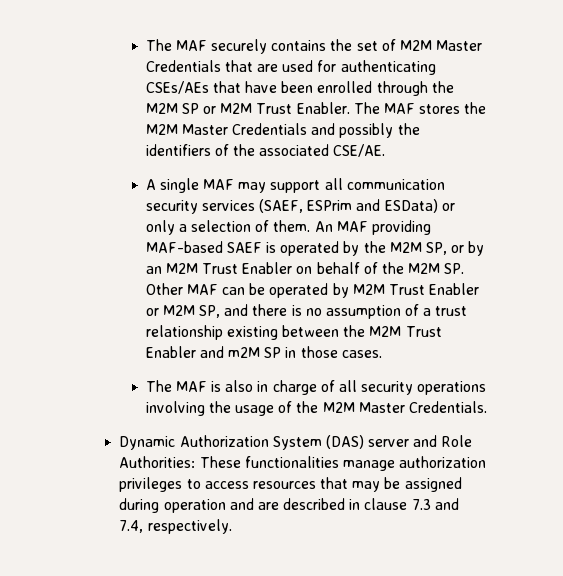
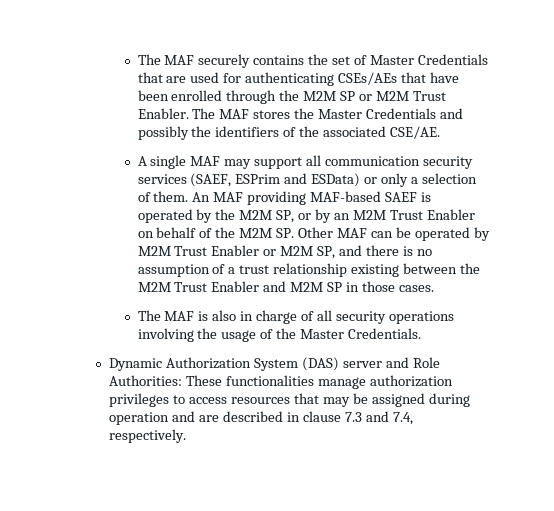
[399,40,432,51] M2M -> (368, 60) none
[145,124,178,135] M2M -> (315, 113) none
[228,347,261,358] m2M -> [290,282,324,292] M2M
[322,402,355,413] M2M -> (297, 333) none

